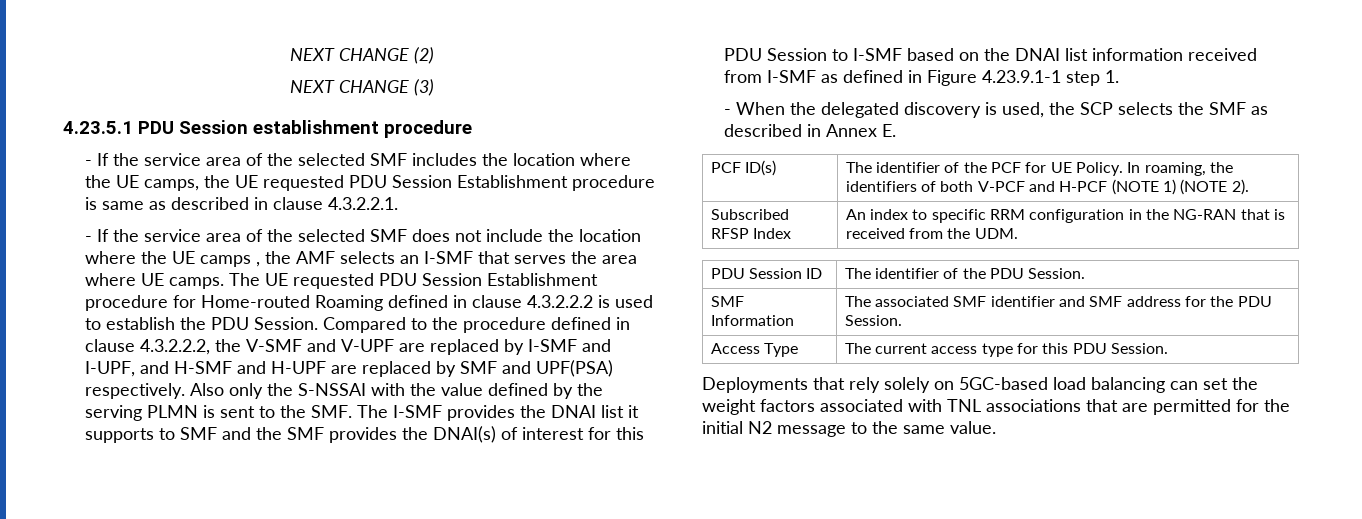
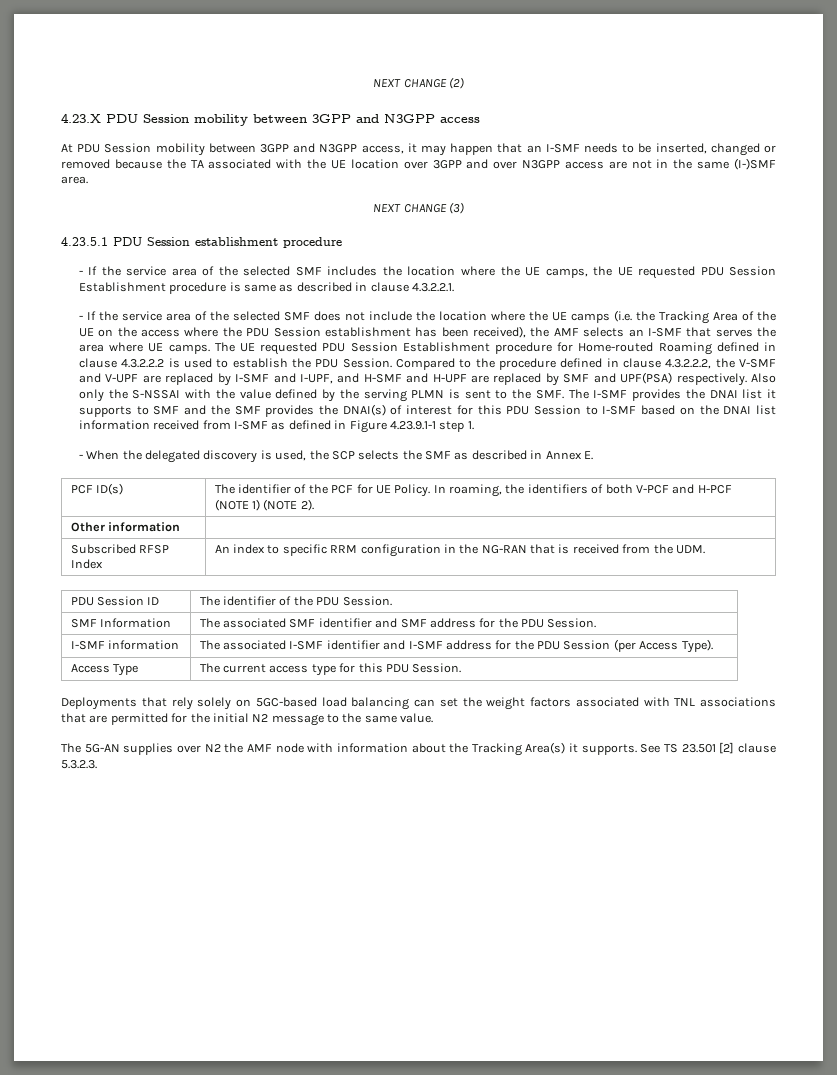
(434, 55) none -> [61,113,480,126] [61,143,777,156] [61,158,777,170] [61,176,88,184] // 4.23.X PDU Session mobility between 3GPP and N3GPP access // At PDU Session mobility between 3GPP and N3GPP access, it may happen that an I-SMF needs to be inserted, changed or removed because the TA associated with the UE location over 3GPP and over N3GPP access are not in the same (I-)SMF area.
[255,262,260,267] , -> [613,310,777,324] [78,326,527,338] (i.e. the Tracking Area of the UE on the access where the PDU Session establishment has been received),
(1249, 187) none -> [70,522,181,532] // Other information |
(902, 320) none -> [70,640,180,650] [199,639,713,653] // I-SMF information | The associated I-SMF identifier and I-SMF address for the PDU Session (per Access Type).
(996, 427) none -> [61,742,776,756] [61,760,97,769] // The 5G-AN supplies over N2 the AMF node with information about the Tracking Area(s) it supports. See TS 23.501 [2] clause 5.3.2.3.

